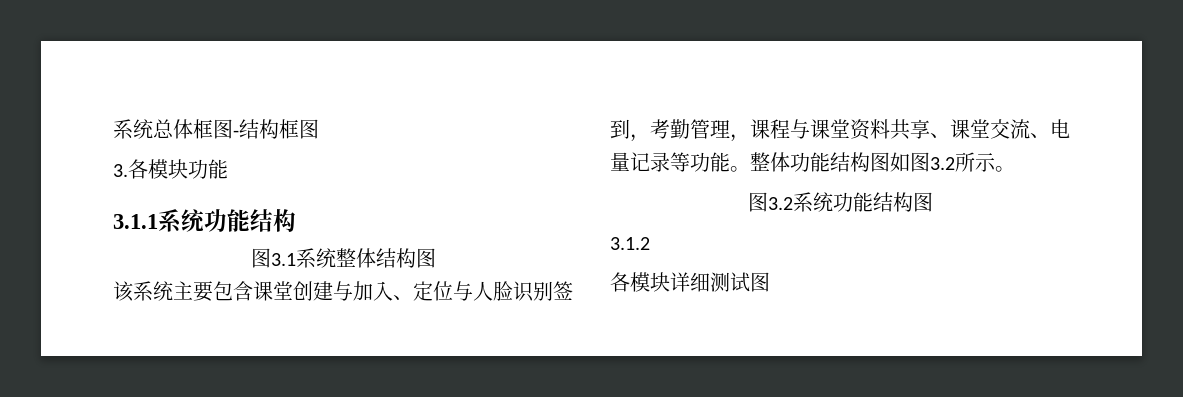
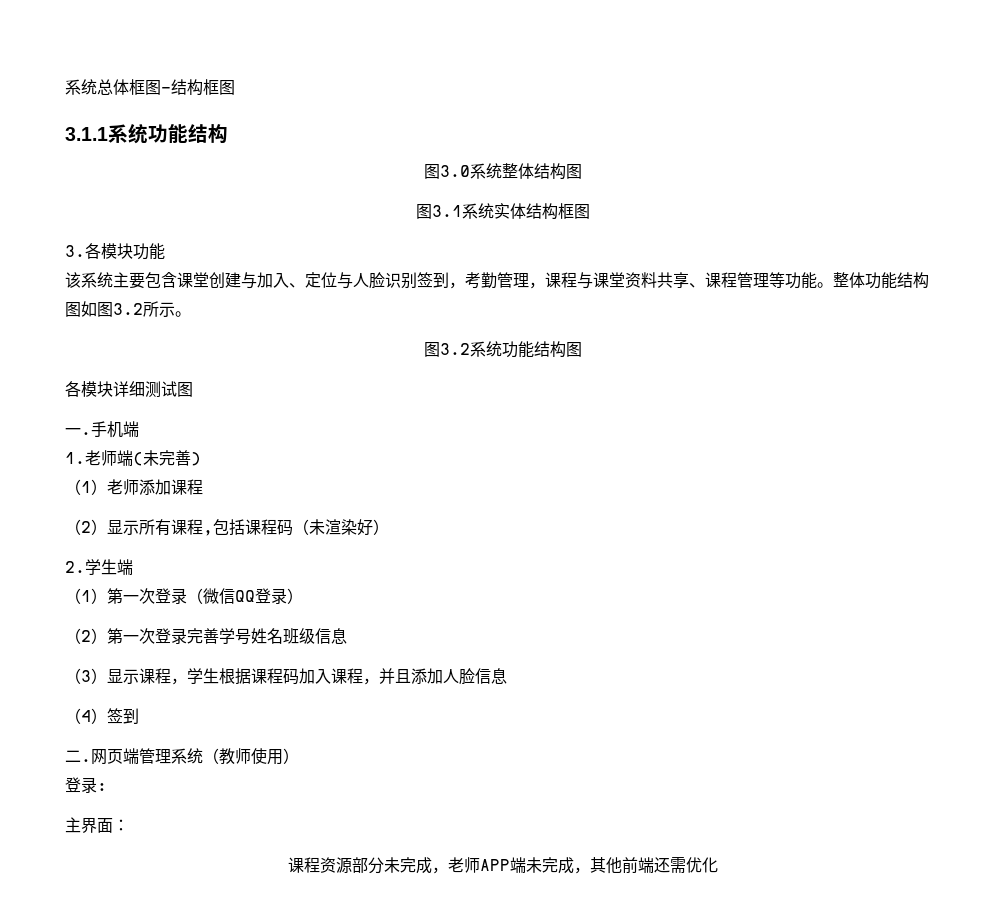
[113,159,228,179] // 3.各模块功能 -> (235, 87) none
[270,253,296,266] 3.1 -> [439,165,470,177] 3.0
(436, 258) none -> [415,203,590,220] [65,243,165,260] // 图3.1系统实体结构框图 // 3.各模块功能
[970,119,1070,139] [610,152,670,172] 堂交流、电量记录 -> [721,272,769,288] 程管理
[610,237,650,250] // 3.1.2 -> (582, 349) none
(770, 282) none -> [65,421,139,438] [65,450,201,466] [65,479,203,495] [65,519,389,536] [65,559,133,575] [65,588,303,604] [65,628,347,645] [65,668,507,685] [65,708,139,724] [65,748,299,765] [65,777,107,793] [65,817,129,833] [287,857,718,874] // 一.手机端 // 1.老师端(未完善) // （1）老师添加课程 // （2）显示所有课程,包括课程码（未渲染好） // 2.学生端 // （1）第一次登录（微信QQ登录） // （2）第一次登录完善学号姓名班级信息 // （3）显示课程，学生根据课程码加入课程，并且添加人脸信息 // （4）签到 // 二.网页端管理系统（教师使用） // 登录: // 主界面： // 课程资源部分未完成，老师APP端未完成，其他前端还需优化

